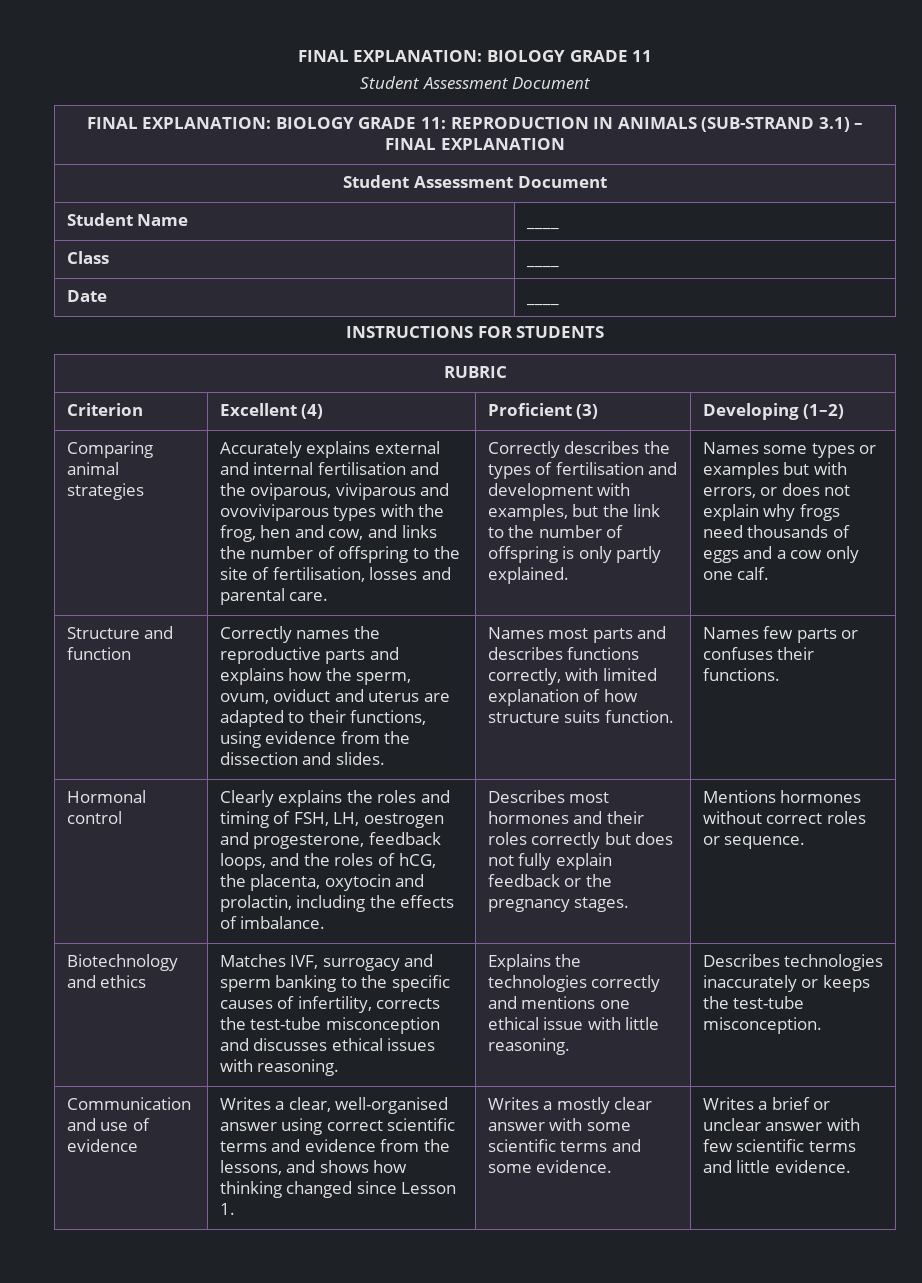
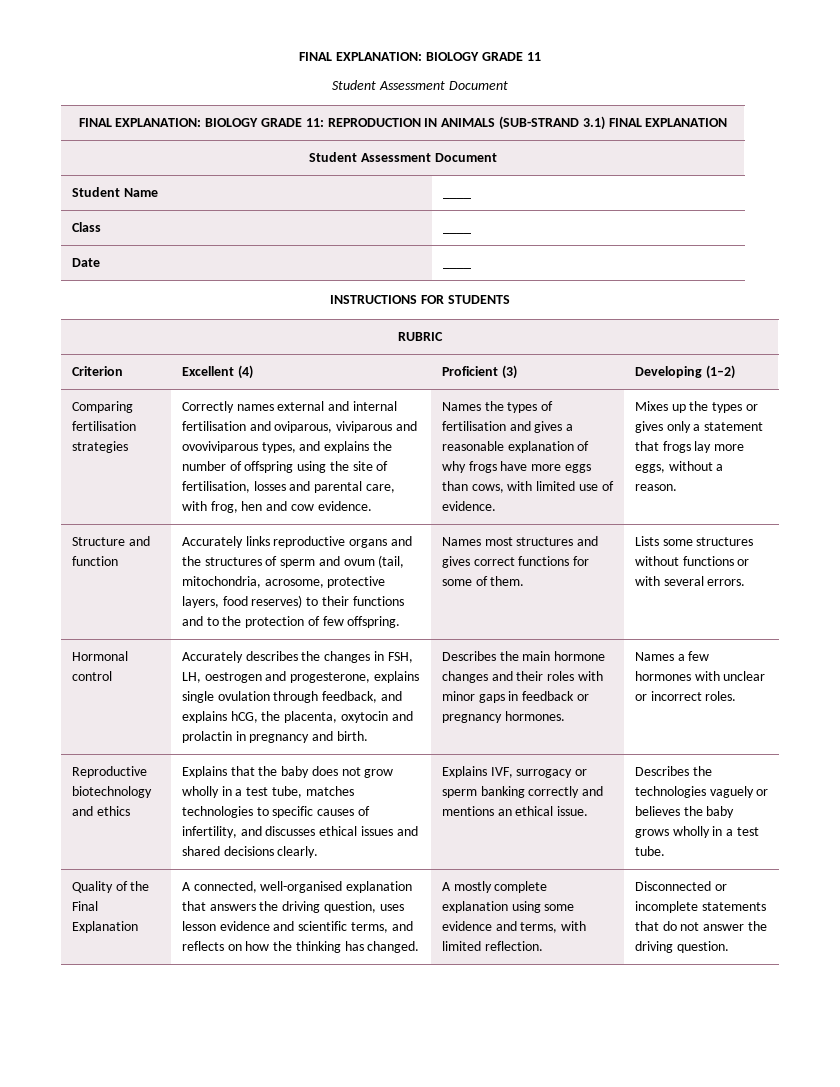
[854,123,864,129] – -> (605, 123) none
[66,462,119,475] animal -> [71,421,136,431] fertilisation
[219,441,371,458] Accurately explains -> [181,401,274,413] Correctly names
[219,483,246,496] the -> (271, 426) none
[333,504,445,521] [219,525,437,542] [219,546,430,563] types with the frog, hen and cow, and links the number of offspring to -> [261,441,392,453] [181,461,327,473] types, and explains the number of offspring using
[289,592,329,601] [487,441,640,458] care. | Correctly describes -> [365,484,395,493] [181,501,372,513] [441,402,481,411] care, with frog, hen and cow evidence. | Names
[487,483,631,500] [487,504,661,521] [487,525,624,538] [487,546,662,563] [487,567,569,584] [702,442,877,458] [702,462,847,479] [702,483,851,498] [702,504,840,521] [702,525,850,538] [702,546,860,563] [702,567,770,580] [66,626,174,639] [66,647,131,660] [219,626,380,643] [219,647,399,664] [219,668,412,685] [219,689,451,704] [219,710,427,727] [219,731,411,748] [219,752,385,765] [487,626,667,643] [487,647,640,660] [487,668,657,685] [487,689,638,706] [487,710,674,723] [702,626,859,643] [702,647,815,660] [702,668,780,681] [66,790,146,803] [66,811,122,824] [219,790,451,807] [219,811,291,828] development with examples, but the link to the number of offspring is only partly explained. | Names some types or examples but with errors, or does not explain why frogs need thousands of eggs and a cow only one calf. // Structure and function | Correctly names the reproductive parts and explains how the sperm, ovum, oviduct and uterus are adapted to their functions, using evidence from the dissection and slides. | Names most parts and describes functions correctly, with limited explanation of how structure suits function. | Names few parts or confuses their functions. // Hormonal control | Clearly explains the roles and timing of -> [534,421,574,433] [441,441,590,453] [441,461,591,473] [441,481,614,493] [441,501,496,511] [634,401,758,413] [634,421,764,433] [634,441,745,453] [634,461,724,473] [634,484,677,491] [71,536,150,546] [71,556,118,566] [181,536,412,548] [181,555,405,568] [181,576,386,588] [181,595,404,608] [181,616,401,628] [441,536,599,546] [441,556,590,568] [441,576,525,586] [634,536,754,546] [634,556,750,566] [634,576,746,586] [71,651,128,661] [71,671,112,681] [181,651,384,663] gives a reasonable explanation of why frogs have more eggs than cows, with limited use of evidence. | Mixes up the types or gives only a statement that frogs lay more eggs, without a reason. // Structure and function | Accurately links reproductive organs and the structures of sperm and ovum (tail, mitochondria, acrosome, protective layers, food reserves) to their functions and to the protection of few offspring. | Names most structures and gives correct functions for some of them. | Lists some structures without functions or with several errors. // Hormonal control | Accurately describes the changes in
[368,832,441,845] [219,853,396,870] feedback loops, and the roles of -> [373,671,419,683] [181,691,402,703] [181,711,227,723] explains single ovulation through feedback, and explains
[219,895,455,912] [219,916,326,929] [487,790,610,803] [487,811,644,824] [487,832,674,849] [487,853,612,870] [487,874,612,887] [487,897,630,912] [702,790,862,803] [702,811,866,824] [702,836,806,849] [66,954,178,971] [66,975,147,988] [219,954,434,971] [219,975,451,992] [219,996,441,1013] [219,1017,440,1034] [219,1038,436,1051] [219,1059,340,1076] [487,954,582,971] [487,975,661,992] [487,996,630,1009] [487,1017,660,1030] [487,1038,570,1055] [702,954,884,971] [702,975,870,992] [702,996,805,1009] [702,1017,822,1034] [66,1097,191,1110] [66,1118,150,1131] [66,1139,138,1152] [219,1097,449,1114] [219,1118,456,1135] [219,1139,451,1152] [219,1160,408,1175] [219,1181,457,1198] [219,1203,235,1215] [487,1097,653,1114] [487,1118,631,1131] [487,1139,641,1152] [487,1160,613,1173] [702,1097,831,1110] [702,1118,860,1131] [702,1139,856,1152] [702,1160,851,1173] prolactin, including the effects of imbalance. | Describes most hormones and their roles correctly but does not fully explain feedback or the pregnancy stages. | Mentions hormones without correct roles or sequence. // Biotechnology and ethics | Matches IVF, surrogacy and sperm banking to the specific causes of infertility, corrects the test-tube misconception and discusses ethical issues with reasoning. | Explains the technologies correctly and mentions one ethical issue with little reasoning. | Describes technologies inaccurately or keeps the test-tube misconception. // Communication and use of evidence | Writes a clear, well-organised answer using correct scientific terms and evidence from the lessons, and shows how thinking changed since Lesson 1. | Writes a mostly clear answer with some scientific terms and some evidence. | Writes a brief or unclear answer with few scientific terms and little evidence. -> [181,731,368,743] [441,651,606,661] [441,671,603,683] [441,691,589,703] [441,711,565,723] [634,651,710,661] [634,671,766,681] [634,691,737,701] [71,766,147,778] [71,786,152,798] [71,806,130,816] [181,766,394,778] [181,786,354,798] [181,806,370,818] [181,826,418,838] [181,846,319,858] [441,766,588,778] [441,786,604,798] [441,806,589,816] [634,766,712,776] [634,786,769,798] [634,806,735,818] [634,826,759,838] [634,846,665,856] [71,881,150,893] [71,901,98,911] [71,921,138,933] [181,881,413,893] [181,901,404,913] [181,921,413,933] [181,941,420,953] [441,881,548,893] [441,901,575,913] [441,921,587,933] [441,941,543,951] [634,881,727,891] [634,901,766,913] [634,921,767,931] [634,941,729,953] prolactin in pregnancy and birth. | Describes the main hormone changes and their roles with minor gaps in feedback or pregnancy hormones. | Names a few hormones with unclear or incorrect roles. // Reproductive biotechnology and ethics | Explains that the baby does not grow wholly in a test tube, matches technologies to specific causes of infertility, and discusses ethical issues and shared decisions clearly. | Explains IVF, surrogacy or sperm banking correctly and mentions an ethical issue. | Describes the technologies vaguely or believes the baby grows wholly in a test tube. // Quality of the Final Explanation | A connected, well-organised explanation that answers the driving question, uses lesson evidence and scientific terms, and reflects on how the thinking has changed. | A mostly complete explanation using some evidence and terms, with limited reflection. | Disconnected or incomplete statements that do not answer the driving question.

